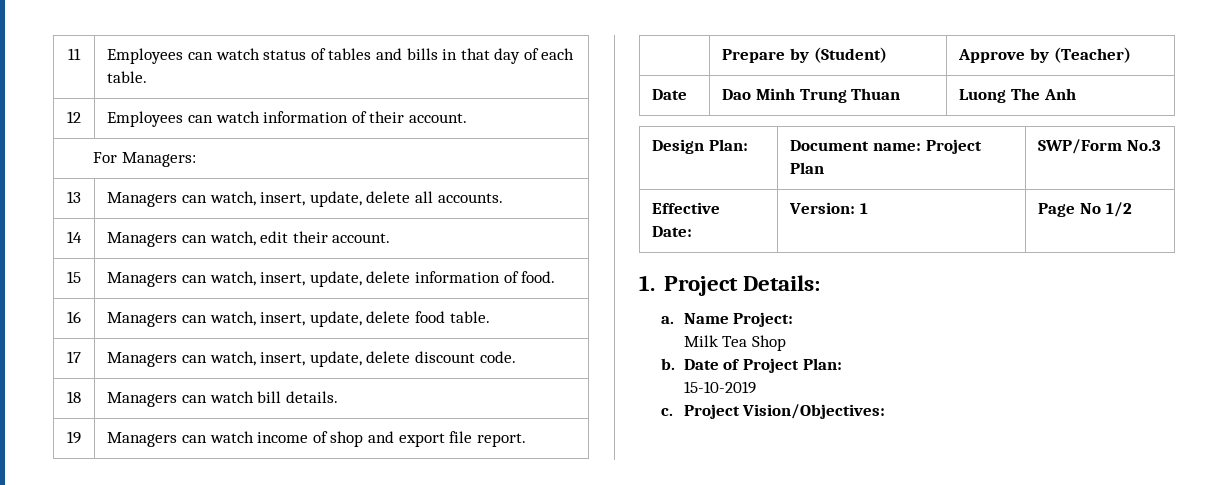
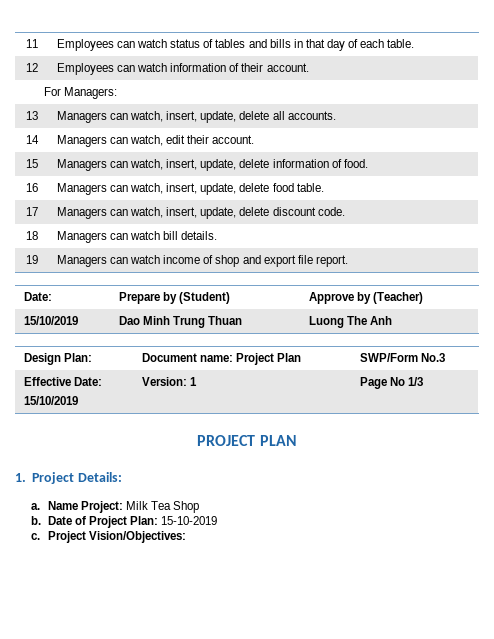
(526, 440) none -> [23,292,52,301] Date:
[652,89,688,100] Date -> [23,316,78,325] 15/10/2019
(693, 231) none -> [23,396,78,405] // 15/10/2019
[1105,202,1132,217] 1/2 -> [408,377,424,386] [197,435,297,446] 1/3 // PROJECT PLAN
(794, 319) // -> (123, 507) none
(842, 364) // -> (159, 520) none

